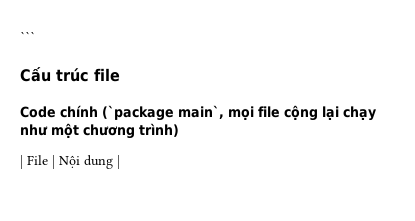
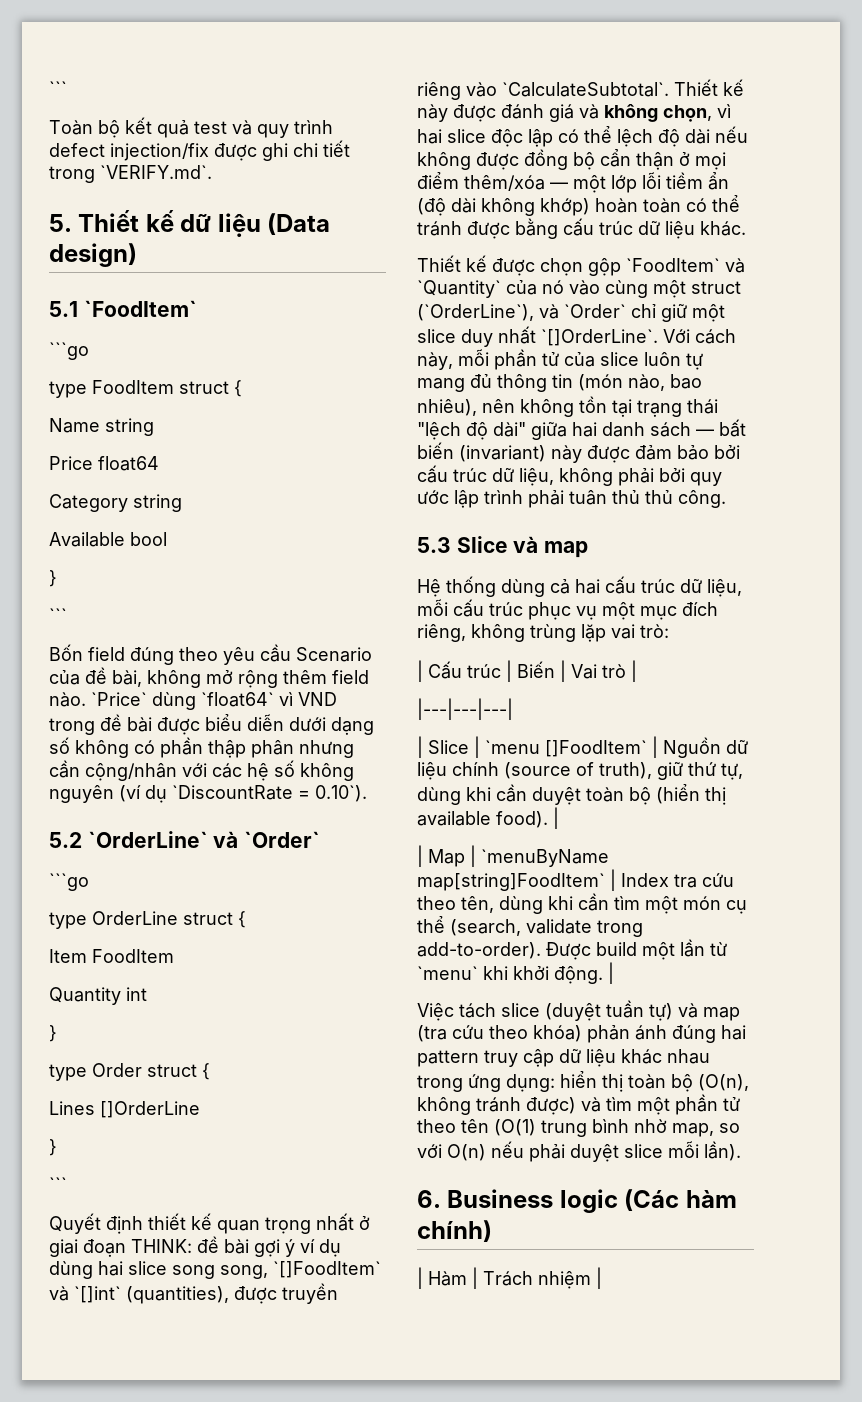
[20,31,35,42] [20,67,120,82] [20,105,376,121] [20,123,179,139] [20,155,113,169] ``` // Cấu trúc file // Code chính (`package main`, mọi file cộng lại chạy như một chương trình) // | File | Nội dung -> [49,81,67,95] [49,117,333,138] [49,140,350,161] [49,165,212,183] [49,210,331,237] [49,243,137,267] [49,300,197,317] [49,342,89,360] [49,380,242,398] [49,418,154,436] [49,456,159,471] [49,494,182,512] [49,532,167,547] [49,570,57,587] [49,608,67,622] [49,644,372,665] [49,667,369,688] [49,692,337,710] [49,714,374,735] [49,737,354,758] [49,760,354,781] [49,785,367,803] [49,831,321,848] [49,873,89,891] [49,911,246,929] [49,949,174,963] [49,987,147,1005] [49,1025,57,1042] [49,1063,210,1081] [49,1101,200,1118] [49,1139,57,1156] [49,1177,67,1191] [49,1213,370,1234] [49,1236,341,1257] [49,1261,381,1279] [49,1283,338,1304] [417,79,744,100] [417,104,731,122] [417,126,748,147] [417,149,726,170] [417,172,729,193] [417,195,740,216] [417,218,746,239] [417,255,745,276] [417,280,741,298] [417,304,725,322] [417,326,736,347] [417,349,703,370] [417,374,702,392] [417,396,718,417] [417,419,746,440] [417,442,740,463] [417,465,722,486] [417,490,726,508] [417,536,589,558] [417,576,742,597] [417,599,718,620] [417,624,669,642] [417,660,637,682] [417,698,513,720] [417,736,748,758] [417,762,743,780] [417,784,726,805] [417,807,559,829] [417,845,609,867] [417,869,734,891] [417,893,747,914] [417,916,643,937] [417,939,727,960] [417,962,614,984] [417,1000,740,1021] [417,1025,746,1043] [417,1049,710,1067] [417,1071,749,1092] [417,1094,740,1115] [417,1119,740,1137] [417,1141,741,1162] [417,1189,737,1213] [417,1220,492,1242] [417,1267,591,1289] ``` // Toàn bộ kết quả test và quy trình defect injection/fix được ghi chi tiết trong `VERIFY.md`. // 5. Thiết kế dữ liệu (Data design) // 5.1 `FoodItem` // ```go // type FoodItem struct { // Name string // Price float64 // Category string // Available bool // } // ``` // Bốn field đúng theo yêu cầu Scenario của đề bài, không mở rộng thêm field nào. `Price` dùng `float64` vì VND trong đề bài được biểu diễn dưới dạng số không có phần thập phân nhưng cần cộng/nhân với các hệ số không nguyên (ví dụ `DiscountRate = 0.10`). // 5.2 `OrderLine` và `Order` // ```go // type OrderLine struct { // Item FoodItem // Quantity int // } // type Order struct { // Lines []OrderLine // } // ``` // Quyết định thiết kế quan trọng nhất ở giai đoạn THINK: đề bài gợi ý ví dụ dùng hai slice song song, `[]FoodItem` và `[]int` (quantities), được truyền riêng vào `CalculateSubtotal`. Thiết kế này được đánh giá và không chọn, vì hai slice độc lập có thể lệch độ dài nếu không được đồng bộ cẩn thận ở mọi điểm thêm/xóa — một lớp lỗi tiềm ẩn (độ dài không khớp) hoàn toàn có thể tránh được bằng cấu trúc dữ liệu khác. // Thiết kế được chọn gộp `FoodItem` và `Quantity` của nó vào cùng một struct (`OrderLine`), và `Order` chỉ giữ một slice duy nhất `[]OrderLine`. Với cách này, mỗi phần tử của slice luôn tự mang đủ thông tin (món nào, bao nhiêu), nên không tồn tại trạng thái "lệch độ dài" giữa hai danh sách — bất biến (invariant) này được đảm bảo bởi cấu trúc dữ liệu, không phải bởi quy ước lập trình phải tuân thủ thủ công. // 5.3 Slice và map // Hệ thống dùng cả hai cấu trúc dữ liệu, mỗi cấu trúc phục vụ một mục đích riêng, không trùng lặp vai trò: // | Cấu trúc | Biến | Vai trò | // |---|---|---| // | Slice | `menu []FoodItem` | Nguồn dữ liệu chính (source of truth), giữ thứ tự, dùng khi cần duyệt toàn bộ (hiển thị available food). | // | Map | `menuByName map[string]FoodItem` | Index tra cứu theo tên, dùng khi cần tìm một món cụ thể (search, validate trong add-to-order). Được build một lần từ `menu` khi khởi động. | // Việc tách slice (duyệt tuần tự) và map (tra cứu theo khóa) phản ánh đúng hai pattern truy cập dữ liệu khác nhau trong ứng dụng: hiển thị toàn bộ (O(n), không tránh được) và tìm một phần tử theo tên (O(1) trung bình nhờ map, so với O(n) nếu phải duyệt slice mỗi lần). // 6. Business logic (Các hàm chính) // | Hàm | Trách nhiệm

